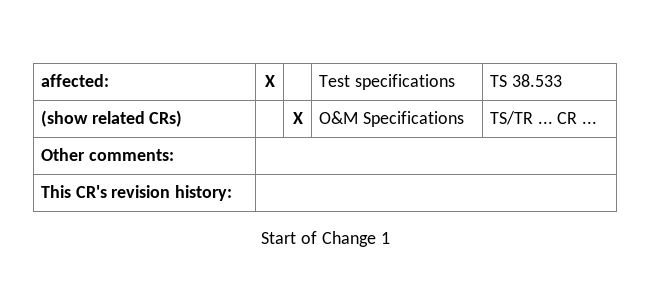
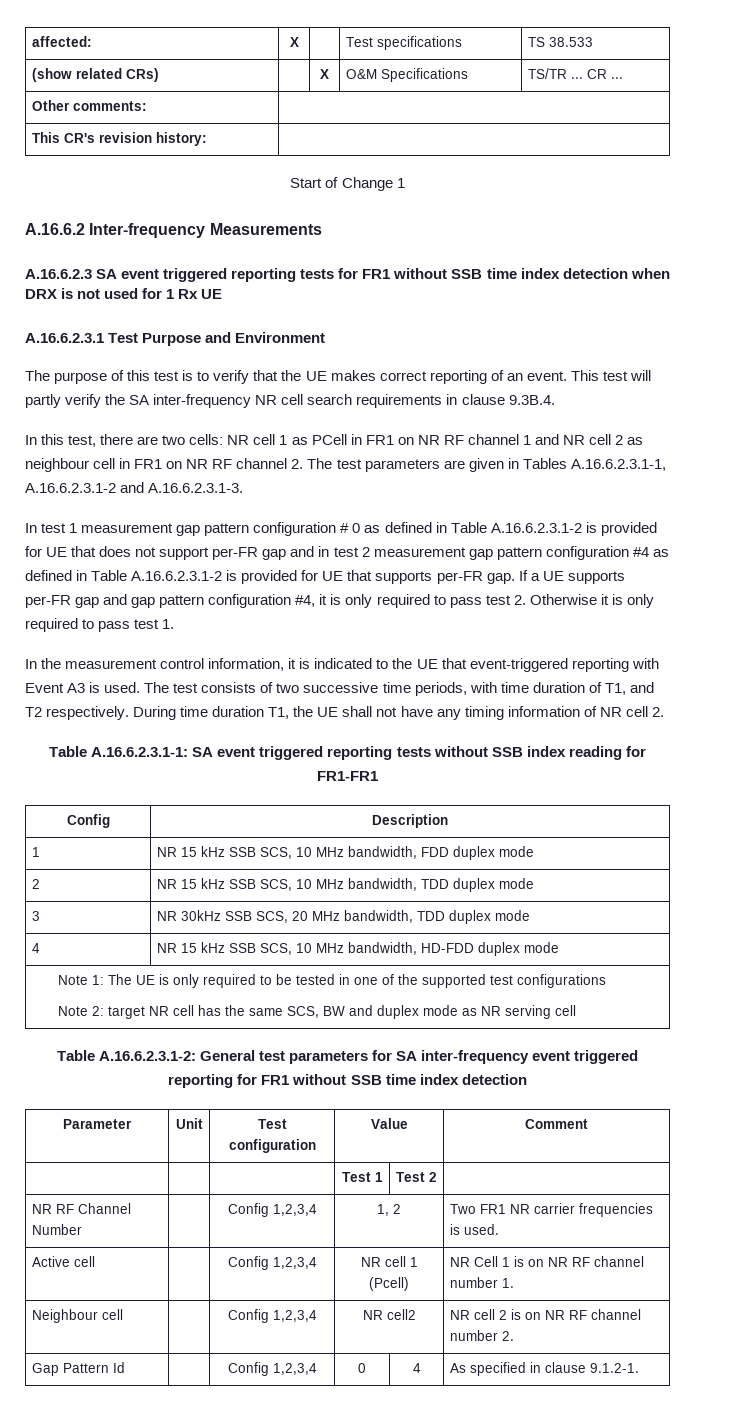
(390, 238) none -> [25,223,322,238] [25,268,670,282] [25,288,223,299] [25,332,326,346] [25,370,651,384] [25,394,555,408] [25,434,644,447] [25,458,666,472] [25,482,244,493] [25,522,657,536] [25,546,669,560] [25,570,625,584] [25,594,654,608] [25,618,175,632] [25,658,659,672] [25,682,654,696] [25,706,664,720] [49,746,646,760] [317,771,378,781] [66,814,110,828] [372,814,448,828] [31,847,40,857] [156,846,534,860] [31,879,40,889] [156,878,534,892] [31,911,40,921] [156,910,530,924] [31,943,40,953] [156,942,559,956] [57,974,606,988] [57,1005,576,1019] [56,1050,639,1064] [168,1074,527,1088] [63,1119,132,1129] [175,1118,203,1129] [257,1119,287,1129] [228,1139,316,1153] [370,1118,408,1129] [525,1119,588,1129] [341,1172,383,1182] [396,1172,437,1182] [31,1203,131,1214] [31,1224,82,1235] [227,1203,317,1217] [377,1204,401,1216] [449,1203,653,1217] [449,1224,499,1235] [31,1256,95,1267] [227,1256,317,1270] [360,1256,418,1267] [369,1277,409,1291] [449,1256,644,1267] [449,1277,514,1288] [31,1309,123,1323] [227,1309,317,1323] [362,1309,416,1320] [449,1309,641,1320] [449,1330,514,1341] [31,1362,125,1376] [227,1362,317,1376] [358,1363,366,1373] [412,1363,421,1373] [449,1362,639,1376] // A.16.6.2 Inter-frequency Measurements // A.16.6.2.3 SA event triggered reporting tests for FR1 without SSB time index detection when DRX is not used for 1 Rx UE // A.16.6.2.3.1 Test Purpose and Environment // The purpose of this test is to verify that the UE makes correct reporting of an event. This test will partly verify the SA inter-frequency NR cell search requirements in clause 9.3B.4. // In this test, there are two cells: NR cell 1 as PCell in FR1 on NR RF channel 1 and NR cell 2 as neighbour cell in FR1 on NR RF channel 2. The test parameters are given in Tables A.16.6.2.3.1-1, A.16.6.2.3.1-2 and A.16.6.2.3.1-3. // In test 1 measurement gap pattern configuration # 0 as defined in Table A.16.6.2.3.1-2 is provided for UE that does not support per-FR gap and in test 2 measurement gap pattern configuration #4 as defined in Table A.16.6.2.3.1-2 is provided for UE that supports per-FR gap. If a UE supports per-FR gap and gap pattern configuration #4, it is only required to pass test 2. Otherwise it is only required to pass test 1. // In the measurement control information, it is indicated to the UE that event-triggered reporting with Event A3 is used. The test consists of two successive time periods, with time duration of T1, and T2 respectively. During time duration T1, the UE shall not have any timing information of NR cell 2. // Table A.16.6.2.3.1-1: SA event triggered reporting tests without SSB index reading for FR1-FR1 // Config | Description // 1 | NR 15 kHz SSB SCS, 10 MHz bandwidth, FDD duplex mode // 2 | NR 15 kHz SSB SCS, 10 MHz bandwidth, TDD duplex mode // 3 | NR 30kHz SSB SCS, 20 MHz bandwidth, TDD duplex mode // 4 | NR 15 kHz SSB SCS, 10 MHz bandwidth, HD-FDD duplex mode // Note 1: The UE is only required to be tested in one of the supported test configurations // Note 2: target NR cell has the same SCS, BW and duplex mode as NR serving cell // Table A.16.6.2.3.1-2: General test parameters for SA inter-frequency event triggered reporting for FR1 without SSB time index detection // Parameter | Unit | Test configuration | Value | Comment // | | | Test 1 | Test 2 | // NR RF Channel Number | | Config 1,2,3,4 | 1, 2 | Two FR1 NR carrier frequencies is used. // Active cell | | Config 1,2,3,4 | NR cell 1 (Pcell) | NR Cell 1 is on NR RF channel number 1. // Neighbour cell | | Config 1,2,3,4 | NR cell2 | NR cell 2 is on NR RF channel number 2. // Gap Pattern Id | | Config 1,2,3,4 | 0 | 4 | As specified in clause 9.1.2-1.

